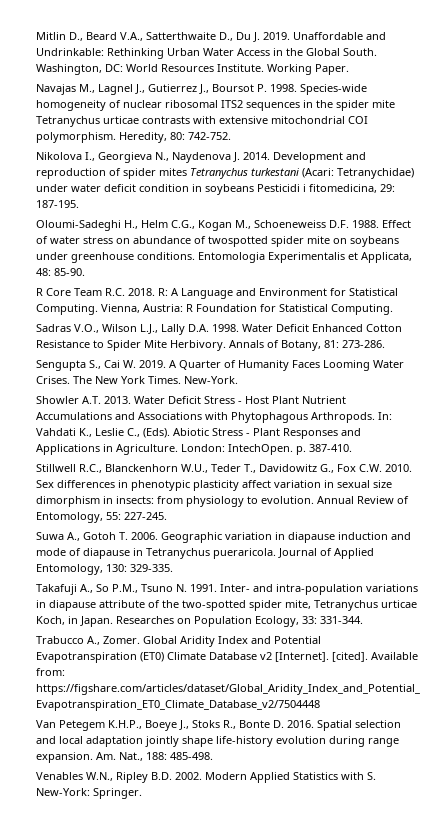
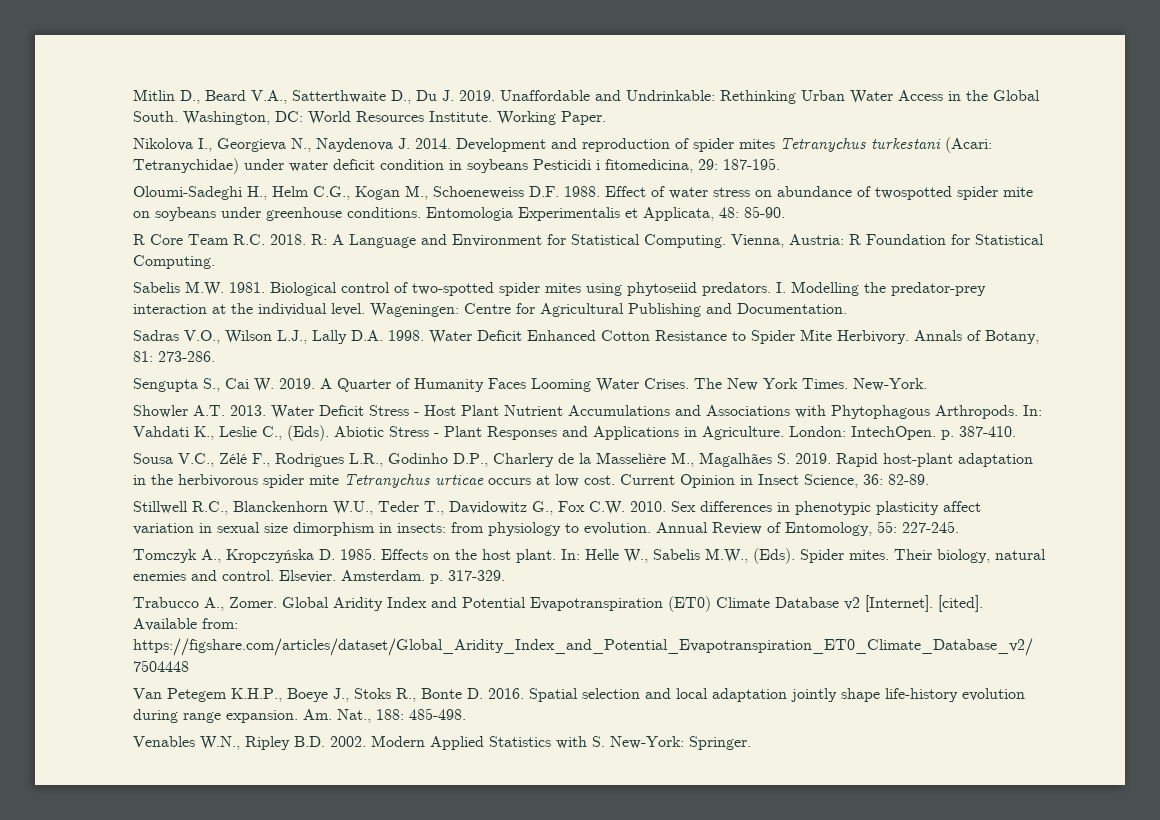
[36,84,368,95] [36,100,396,111] [36,116,369,127] [36,132,232,143] // Navajas M., Lagnel J., Gutierrez J., Boursot P. 1998. Species-wide homogeneity of nuclear ribosomal ITS2 sequences in the spider mite Tetranychus urticae contrasts with extensive mitochondrial COI polymorphism. Heredity, 80: 742-752. -> (606, 118) none
(394, 309) none -> [132,281,986,296] [132,303,847,317] // Sabelis M.W. 1981. Biological control of two-spotted spider mites using phytoseiid predators. I. Modelling the predator-prey interaction at the individual level. Wageningen: Centre for Agricultural Publishing and Documentation.
(353, 448) none -> [132,452,1033,467] [132,474,929,488] // Sousa V.C., Zélé F., Rodrigues L.R., Godinho D.P., Charlery de la Masselière M., Magalhães S. 2019. Rapid host-plant adaptation in the herbivorous spider mite Tetranychus urticae occurs at low cost. Current Opinion in Insect Science, 36: 82-89.
[36,532,412,543] [36,548,375,559] [36,564,174,575] [36,584,419,595] [36,600,418,611] [36,616,364,627] Suwa A., Gotoh T. 2006. Geographic variation in diapause induction and mode of diapause in Tetranychus pueraricola. Journal of Applied Entomology, 130: 329-335. // Takafuji A., So P.M., Tsuno N. 1991. Inter- and intra-population variations in diapause attribute of the two-spotted spider mite, Tetranychus urticae Koch, in Japan. Researches on Population Ecology, 33: 331-344. -> [132,548,1046,564] [132,570,505,584] Tomczyk A., Kropczyńska D. 1985. Effects on the host plant. In: Helle W., Sabelis M.W., (Eds). Spider mites. Their biology, natural enemies and control. Elsevier. Amsterdam. p. 317-329.

